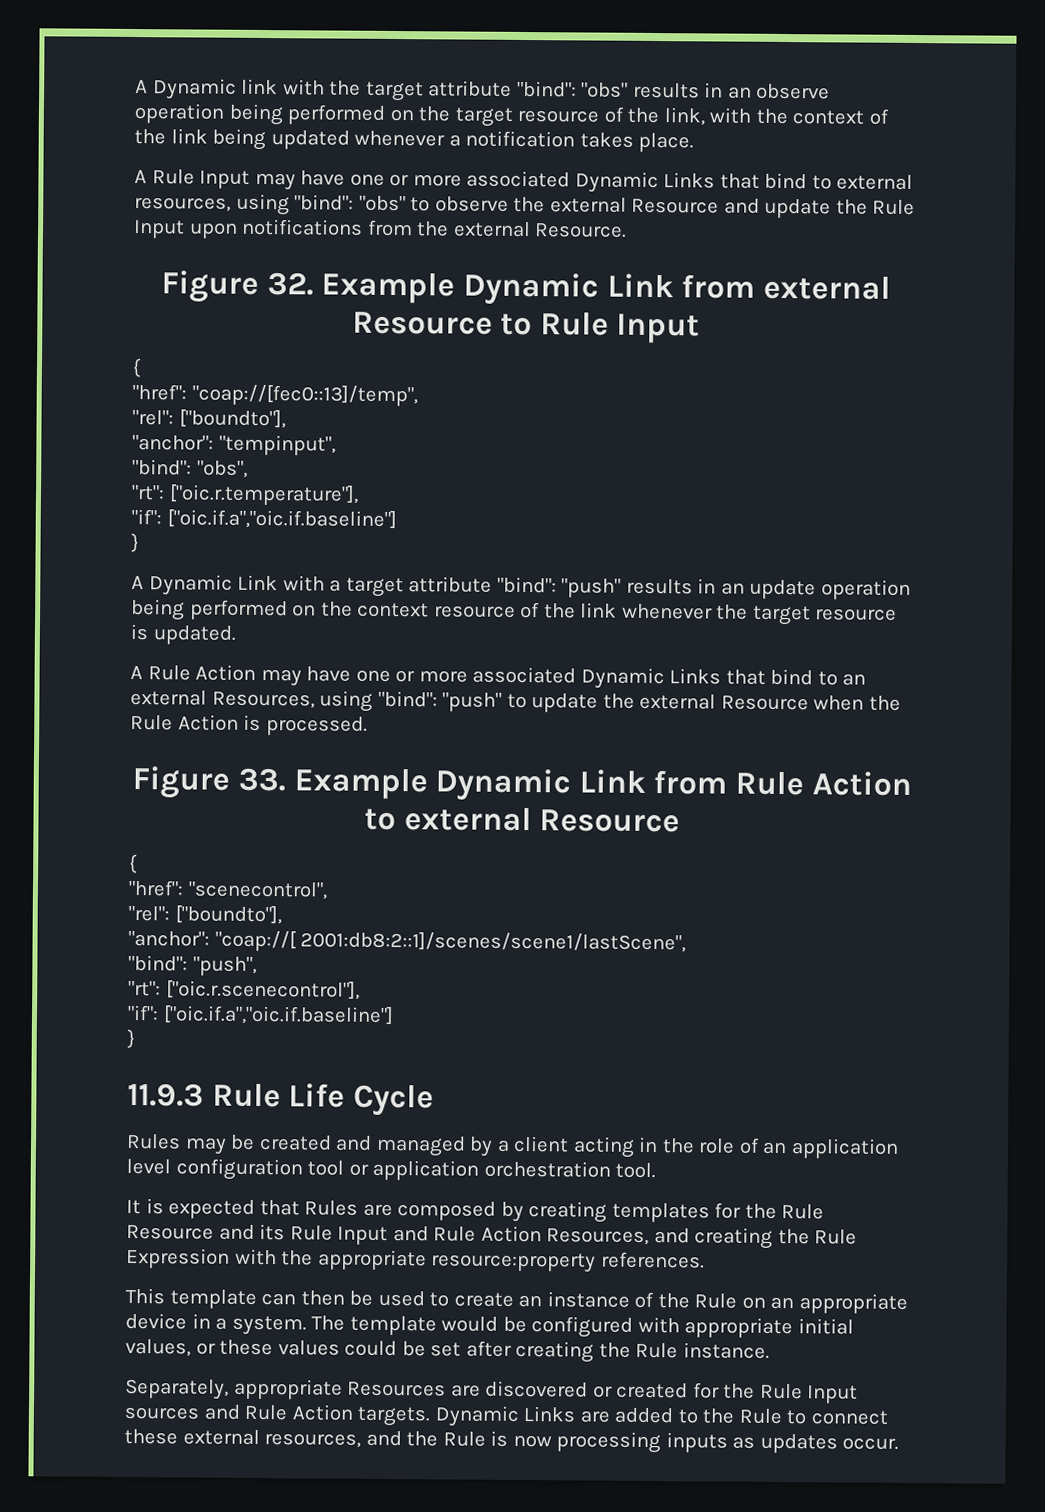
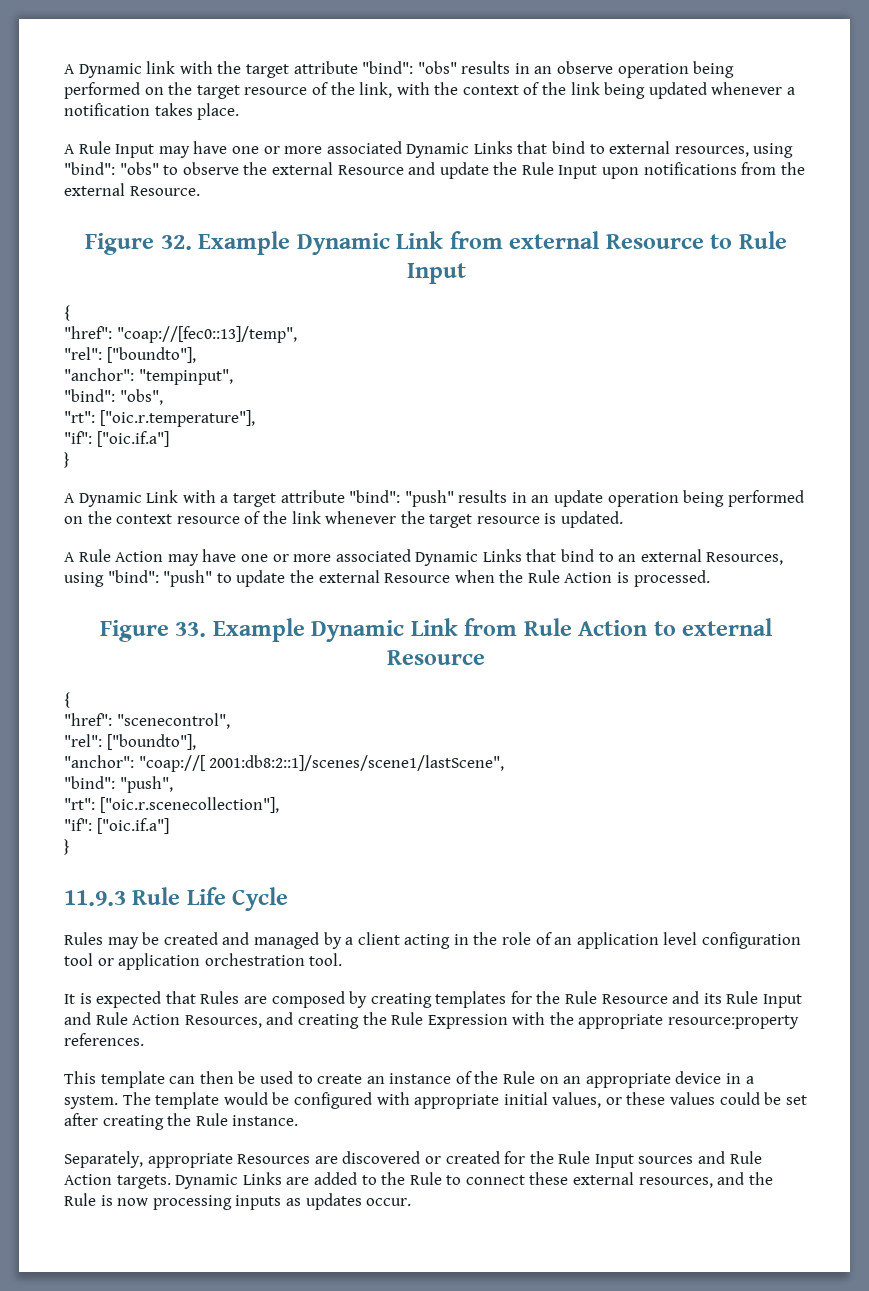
[166,509,397,530] ["oic.if.a","oic.if.baseline"] -> [96,431,169,447] ["oic.if.a"]
[165,980,360,1000] [127,1004,394,1026] ["oic.r.scenecontrol"], // "if": ["oic.if.a","oic.if.baseline"] -> [99,797,279,813] [64,818,169,834] ["oic.r.scenecollection"], // "if": ["oic.if.a"]

